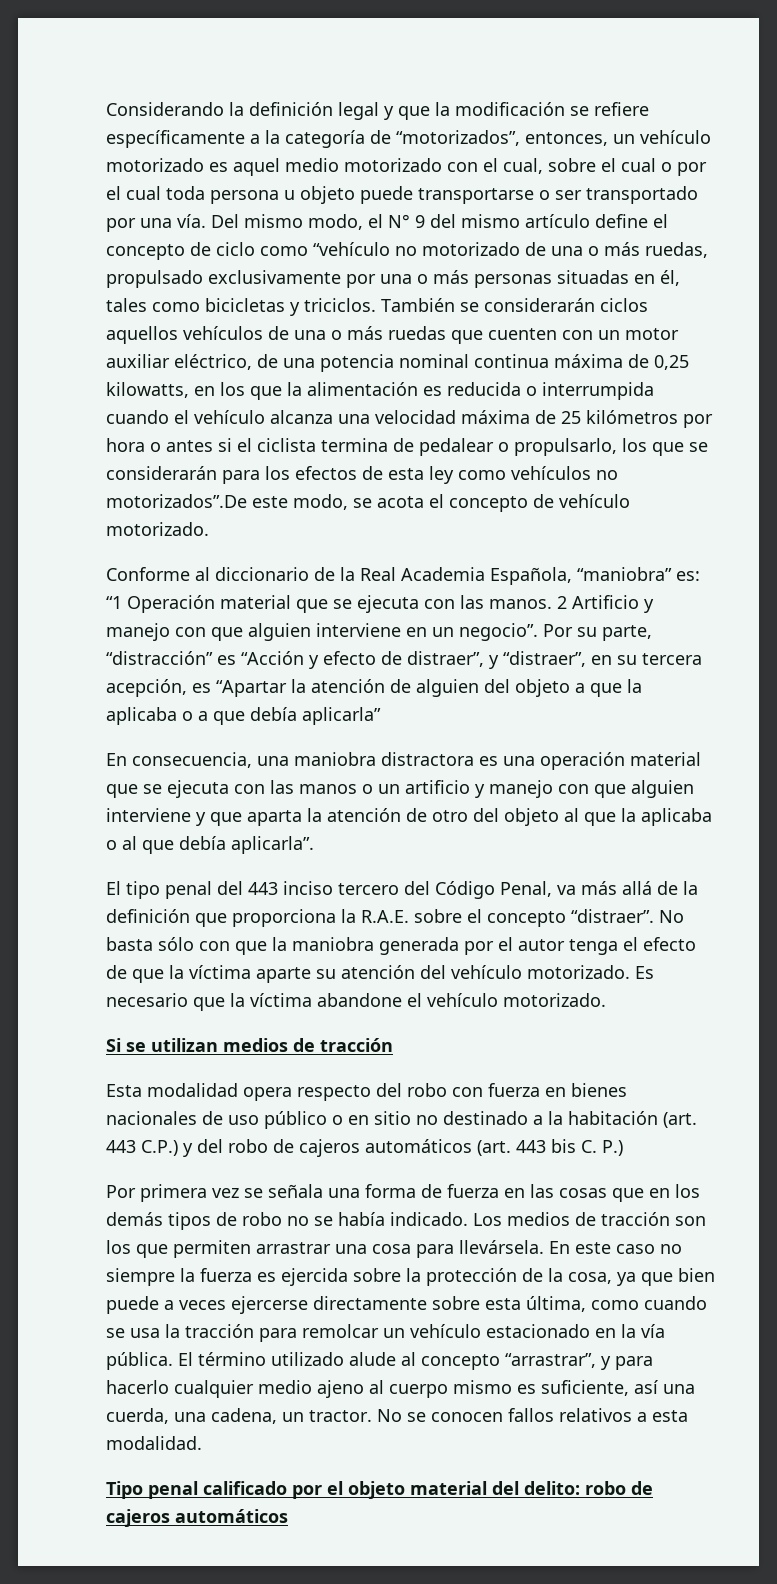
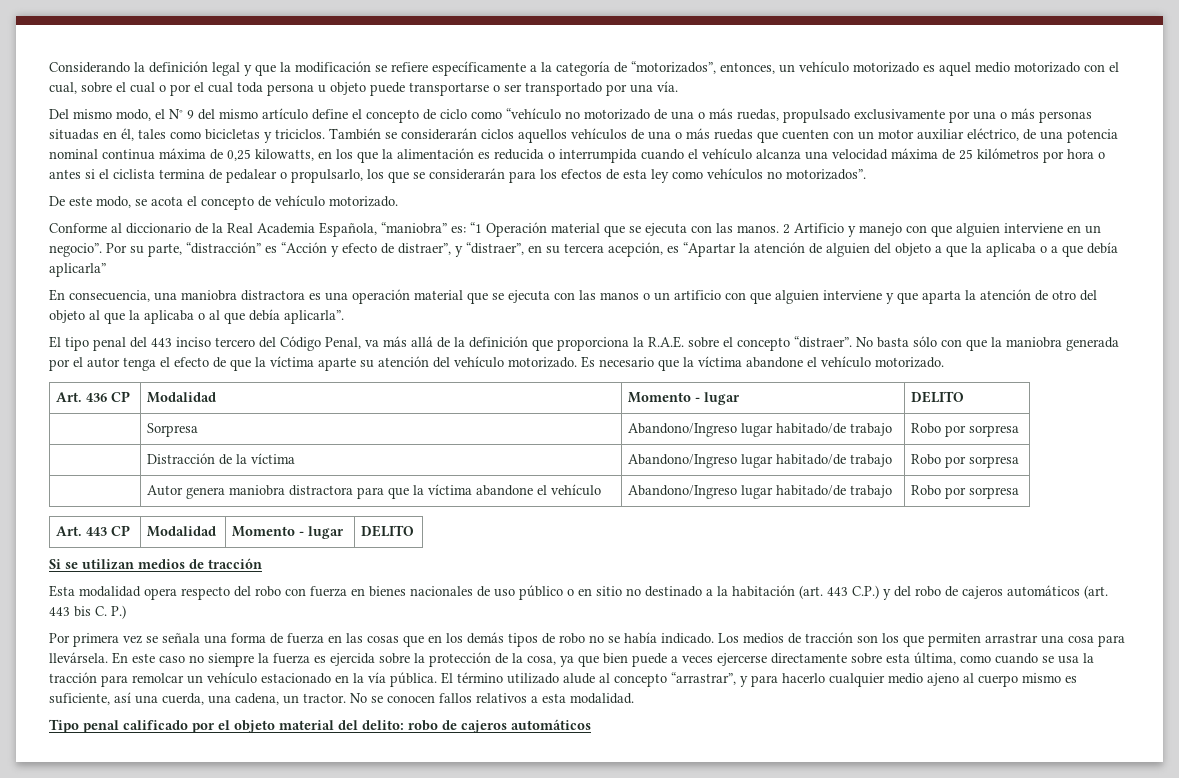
(206, 221) none -> (678, 86) //
[106,494,247,508] motorizados”.De -> [786,169,866,180] [49,196,65,206] motorizados”. // De
[475,780,553,798] y manejo -> (721, 295) none
(606, 1000) none -> [56,391,131,402] [147,392,217,403] [628,392,741,405] [911,391,965,403] [147,423,199,437] [628,423,893,437] [911,423,1020,437] [147,453,296,465] [628,454,893,468] [911,454,1020,468] [147,484,602,499] [628,485,893,499] [911,485,1020,499] [56,525,131,536] [147,526,217,537] [232,526,345,539] [361,525,415,537] // Art. 436 CP | Modalidad | Momento - lugar | DELITO // | Sorpresa | Abandono/Ingreso lugar habitado/de trabajo | Robo por sorpresa // | Distracción de la víctima | Abandono/Ingreso lugar habitado/de trabajo | Robo por sorpresa // | Autor genera maniobra distractora para que la víctima abandone el vehículo | Abandono/Ingreso lugar habitado/de trabajo | Robo por sorpresa // Art. 443 CP | Modalidad | Momento - lugar | DELITO

